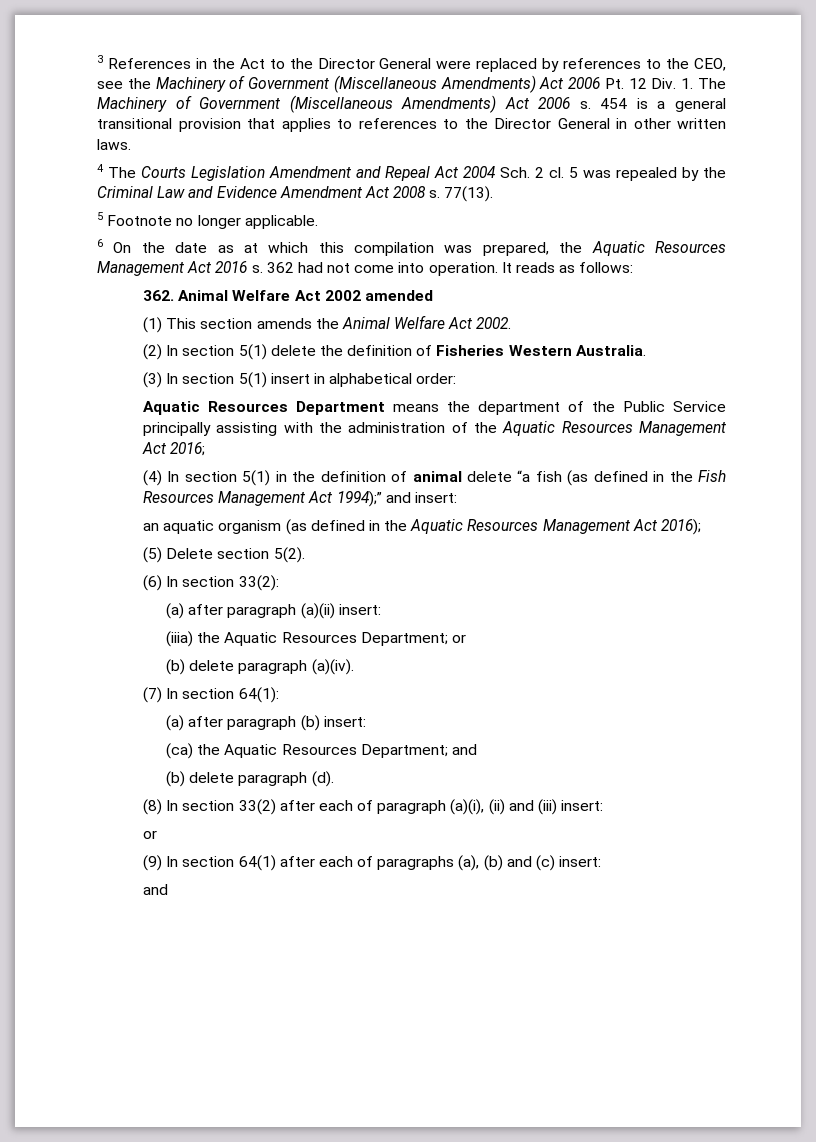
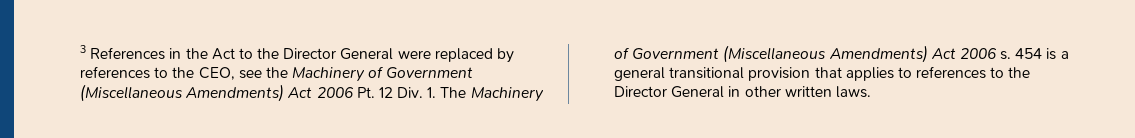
[96,164,726,181] [96,186,494,202] [96,212,318,229] [96,239,726,256] [96,261,634,276] [142,290,433,301] [142,315,512,333] [142,344,646,360] [142,372,457,388] [142,401,726,415] [142,421,726,436] [141,442,206,456] [142,470,726,486] [142,491,457,507] [142,519,702,535] [142,547,305,563] [142,575,279,591] [165,603,381,619] [165,631,466,647] [165,659,354,675] [142,687,279,703] [165,715,366,731] [165,743,477,759] [165,771,334,787] [142,799,604,815] [142,830,157,839] [142,855,602,871] [142,884,168,895] // 4 The Courts Legislation Amendment and Repeal Act 2004 Sch. 2 cl. 5 was repealed by the Criminal Law and Evidence Amendment Act 2008 s. 77(13). // 5 Footnote no longer applicable. // 6 On the date as at which this compilation was prepared, the Aquatic Resources Management Act 2016 s. 362 had not come into operation. It reads as follows: // 362. Animal Welfare Act 2002 amended // (1) This section amends the Animal Welfare Act 2002. // (2) In section 5(1) delete the definition of Fisheries Western Australia. // (3) In section 5(1) insert in alphabetical order: // Aquatic Resources Department means the department of the Public Service principally assisting with the administration of the Aquatic Resources Management Act 2016; // (4) In section 5(1) in the definition of animal delete “a fish (as defined in the Fish Resources Management Act 1994);” and insert: // an aquatic organism (as defined in the Aquatic Resources Management Act 2016); // (5) Delete section 5(2). // (6) In section 33(2): // (a) after paragraph (a)(ii) insert: // (iiia) the Aquatic Resources Department; or // (b) delete paragraph (a)(iv). // (7) In section 64(1): // (a) after paragraph (b) insert: // (ca) the Aquatic Resources Department; and // (b) delete paragraph (d). // (8) In section 33(2) after each of paragraph (a)(i), (ii) and (iii) insert: // or // (9) In section 64(1) after each of paragraphs (a), (b) and (c) insert: // and -> (871, 92) none

